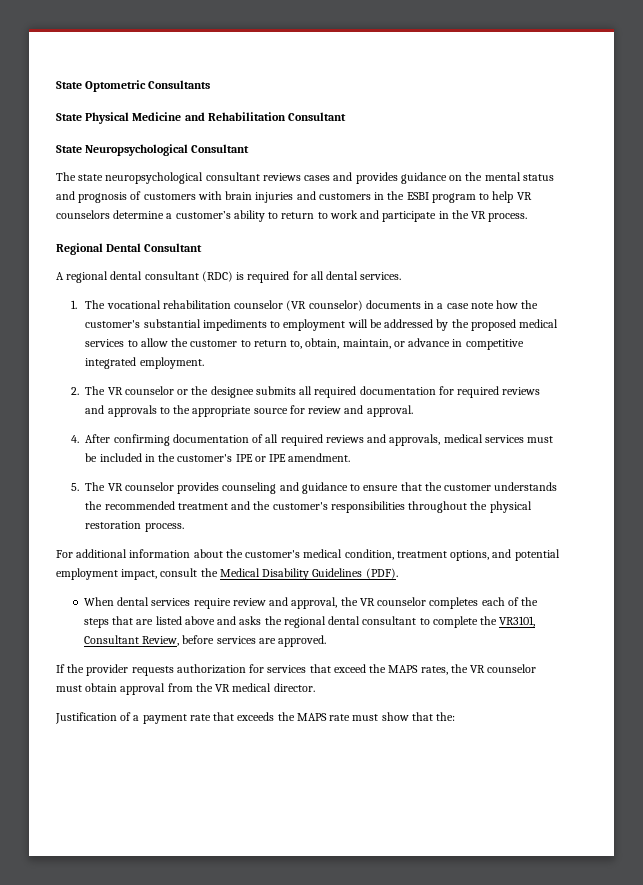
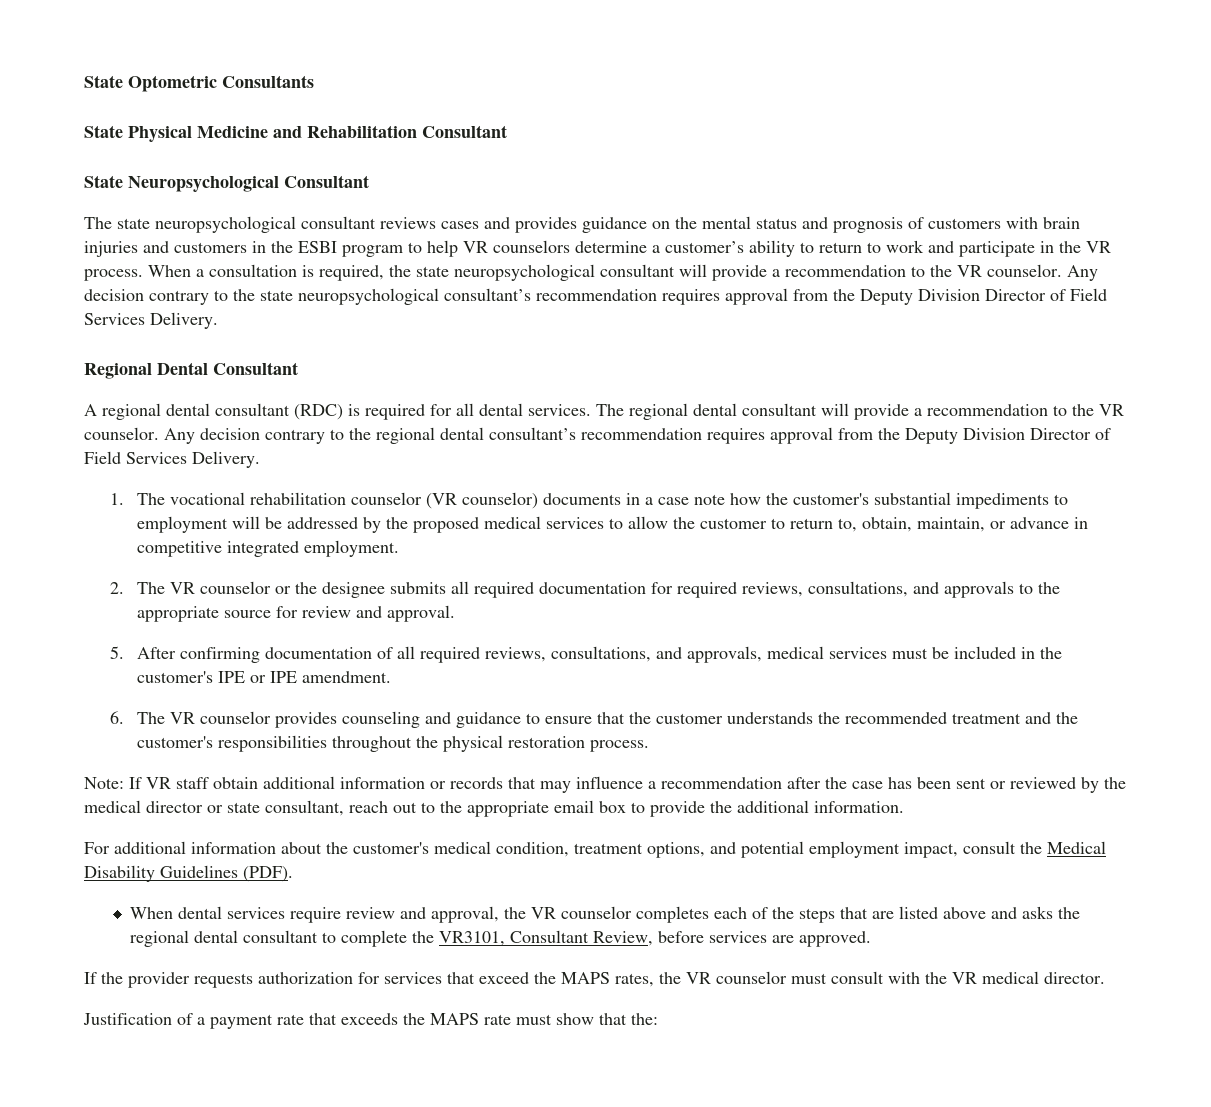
(528, 217) none -> [148,264,1098,281] [84,288,1107,305] [84,312,218,329] When a consultation is required, the state neuropsychological consultant will provide a recommendation to the VR counselor. Any decision contrary to the state neuropsychological consultant’s recommendation requires approval from the Deputy Division Director of Field Services Delivery.
(402, 276) none -> [596,403,1124,420] [84,427,1111,444] [84,451,260,468] The regional dental consultant will provide a recommendation to the VR counselor. Any decision contrary to the regional dental consultant’s recommendation requires approval from the Deputy Division Director of Field Services Delivery.
[502,387,541,395] reviews -> [741,581,908,597] reviews, consultations,
[70,435,79,443] 4. -> [110,646,125,659] 5.
[325,435,364,443] reviews -> [484,646,651,662] reviews, consultations,
[70,483,79,491] 5. -> [110,711,125,724] 6.
(184, 527) none -> [84,776,1126,793] [84,800,904,817] // Note: If VR staff obtain additional information or records that may influence a recommendation after the case has been sent or reviewed by the medical director or state consultant, reach out to the appropriate email box to provide the additional information.
[85,683,193,695] obtain approval from -> [831,971,920,984] consult with

